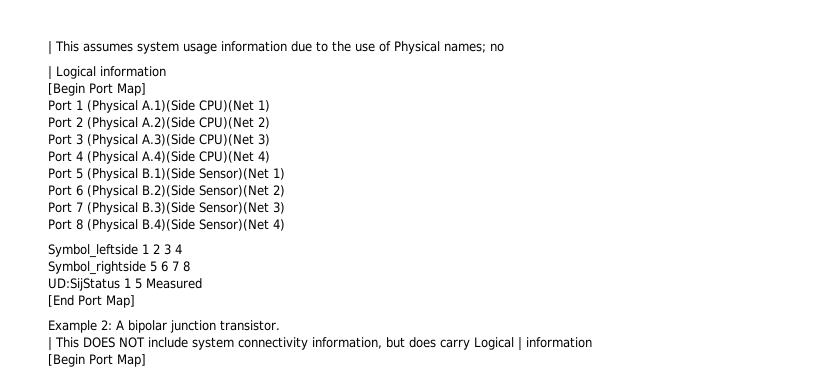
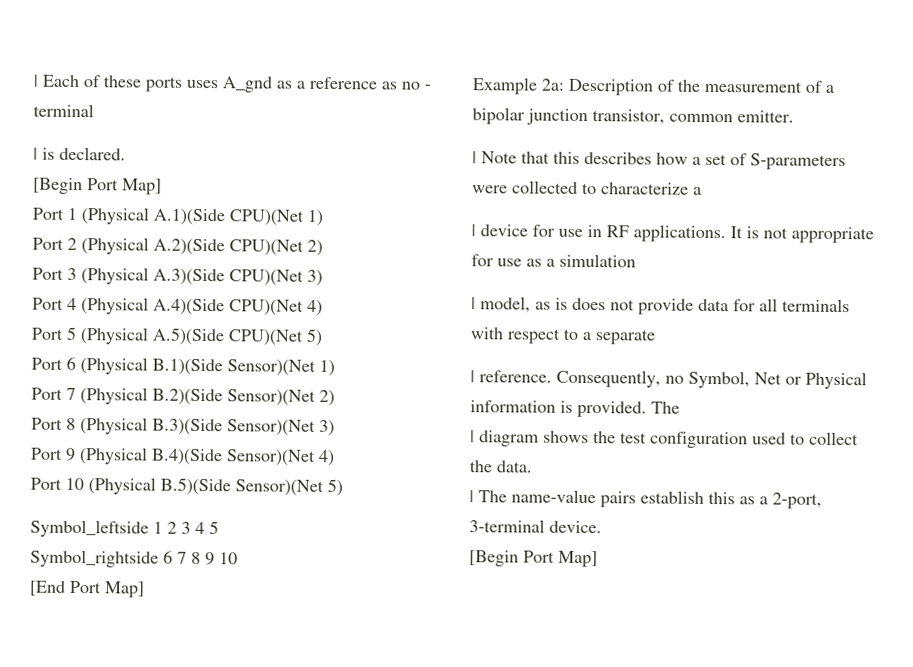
[48,41,504,55] [48,66,166,80] | This assumes system usage information due to the use of Physical names; no // | Logical information -> [33,74,431,93] [33,103,94,118] [33,146,126,161] | Each of these ports uses A_gnd as a reference as no - terminal // | is declared.
(138, 174) none -> [152,327,323,346] [31,356,148,375] A.5)(Side CPU)(Net 5) // Port 6 (Physical
[76,185,83,196] 6 -> [66,387,76,401] 7
[76,202,83,212] 7 -> [66,417,76,431] 8
[76,219,83,230] 8 -> [65,447,76,462] 9
(285, 225) none -> [30,477,343,497] // Port 10 (Physical B.5)(Side Sensor)(Net 5)
(182, 249) none -> [209,521,219,535] 5
[150,261,157,272] 5 -> (159, 558) none
[48,278,202,291] // UD:SijStatus 1 5 Measured -> [205,552,238,566] 9 10
[101,320,280,333] [48,337,592,351] 2: A bipolar junction transistor. // | This DOES NOT include system connectivity information, but does carry Logical | information -> [541,78,834,96] [472,107,794,126] [472,151,846,171] [472,180,702,195] [471,224,874,244] [471,253,636,268] [471,296,850,315] [470,327,656,345] [470,369,867,390] [470,400,680,418] [470,430,859,449] [469,460,533,473] [469,489,822,509] [469,519,602,534] 2a: Description of the measurement of a bipolar junction transistor, common emitter. // | Note that this describes how a set of S-parameters were collected to characterize a // | device for use in RF applications. It is not appropriate for use as a simulation // | model, as is does not provide data for all terminals with respect to a separate // | reference. Consequently, no Symbol, Net or Physical information is provided. The // | diagram shows the test configuration used to collect the data. // | The name-value pairs establish this as a 2-port, 3-terminal device.

